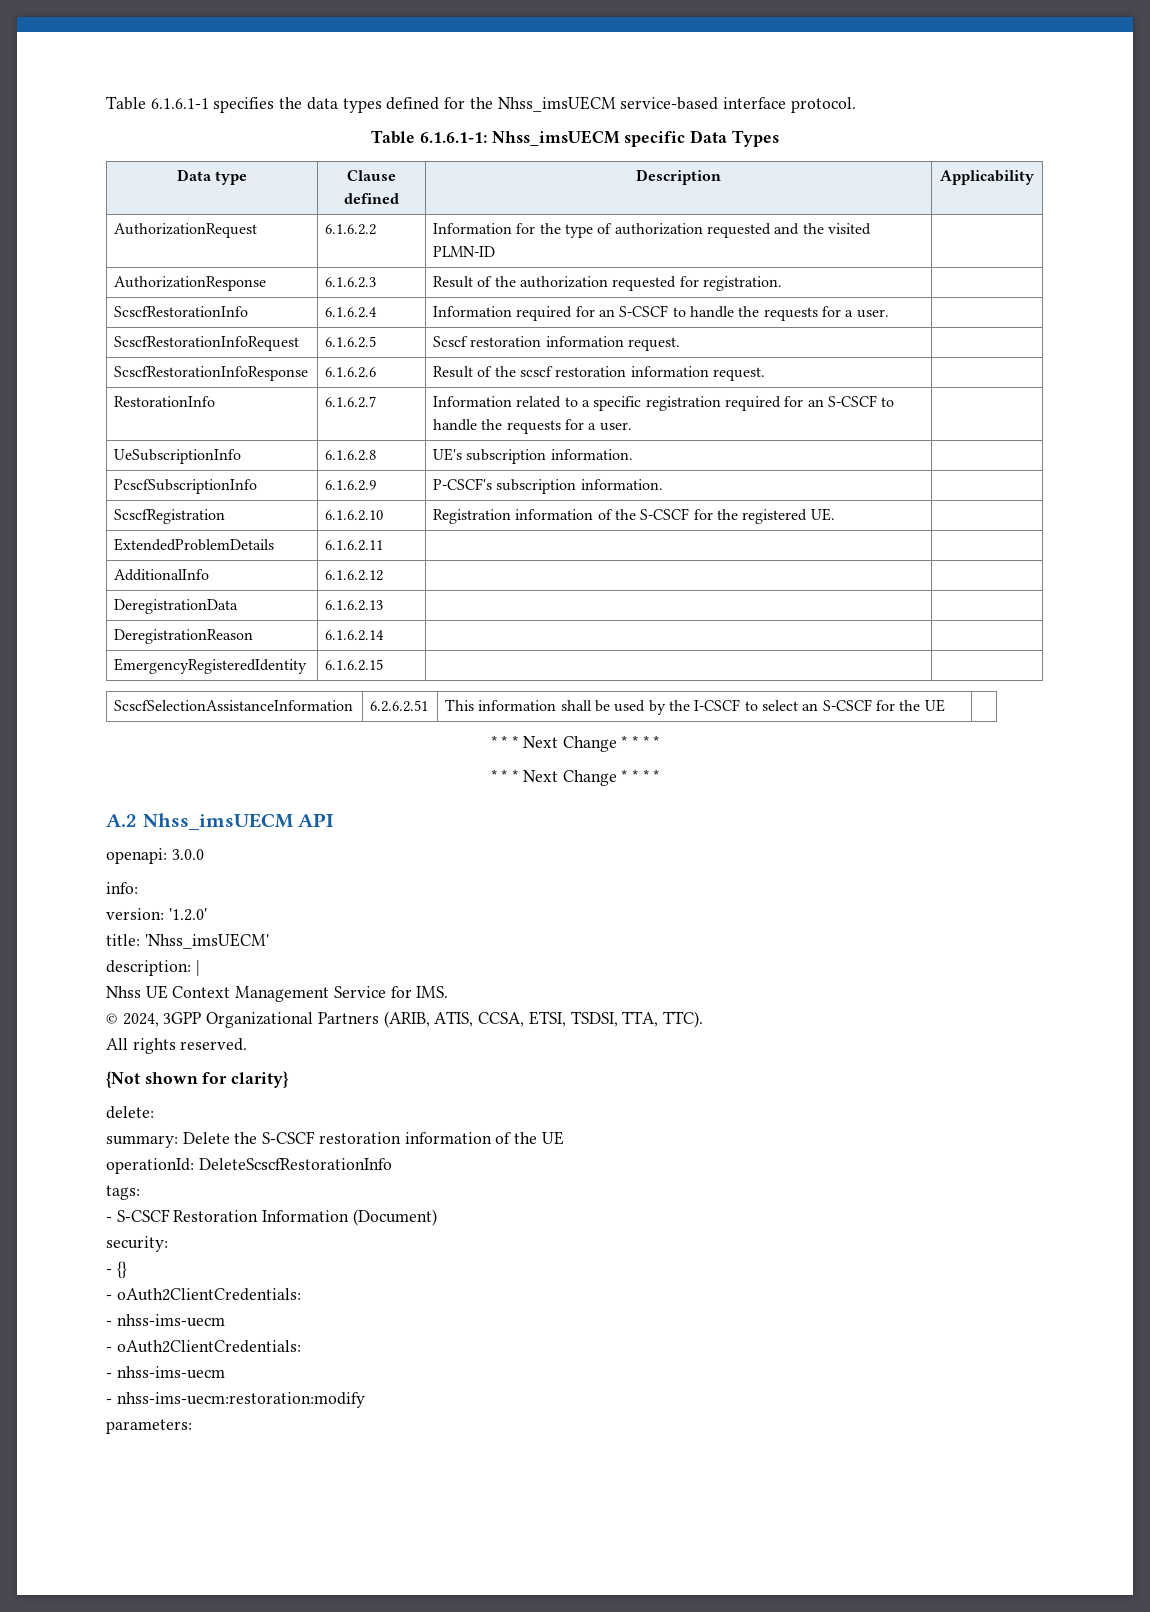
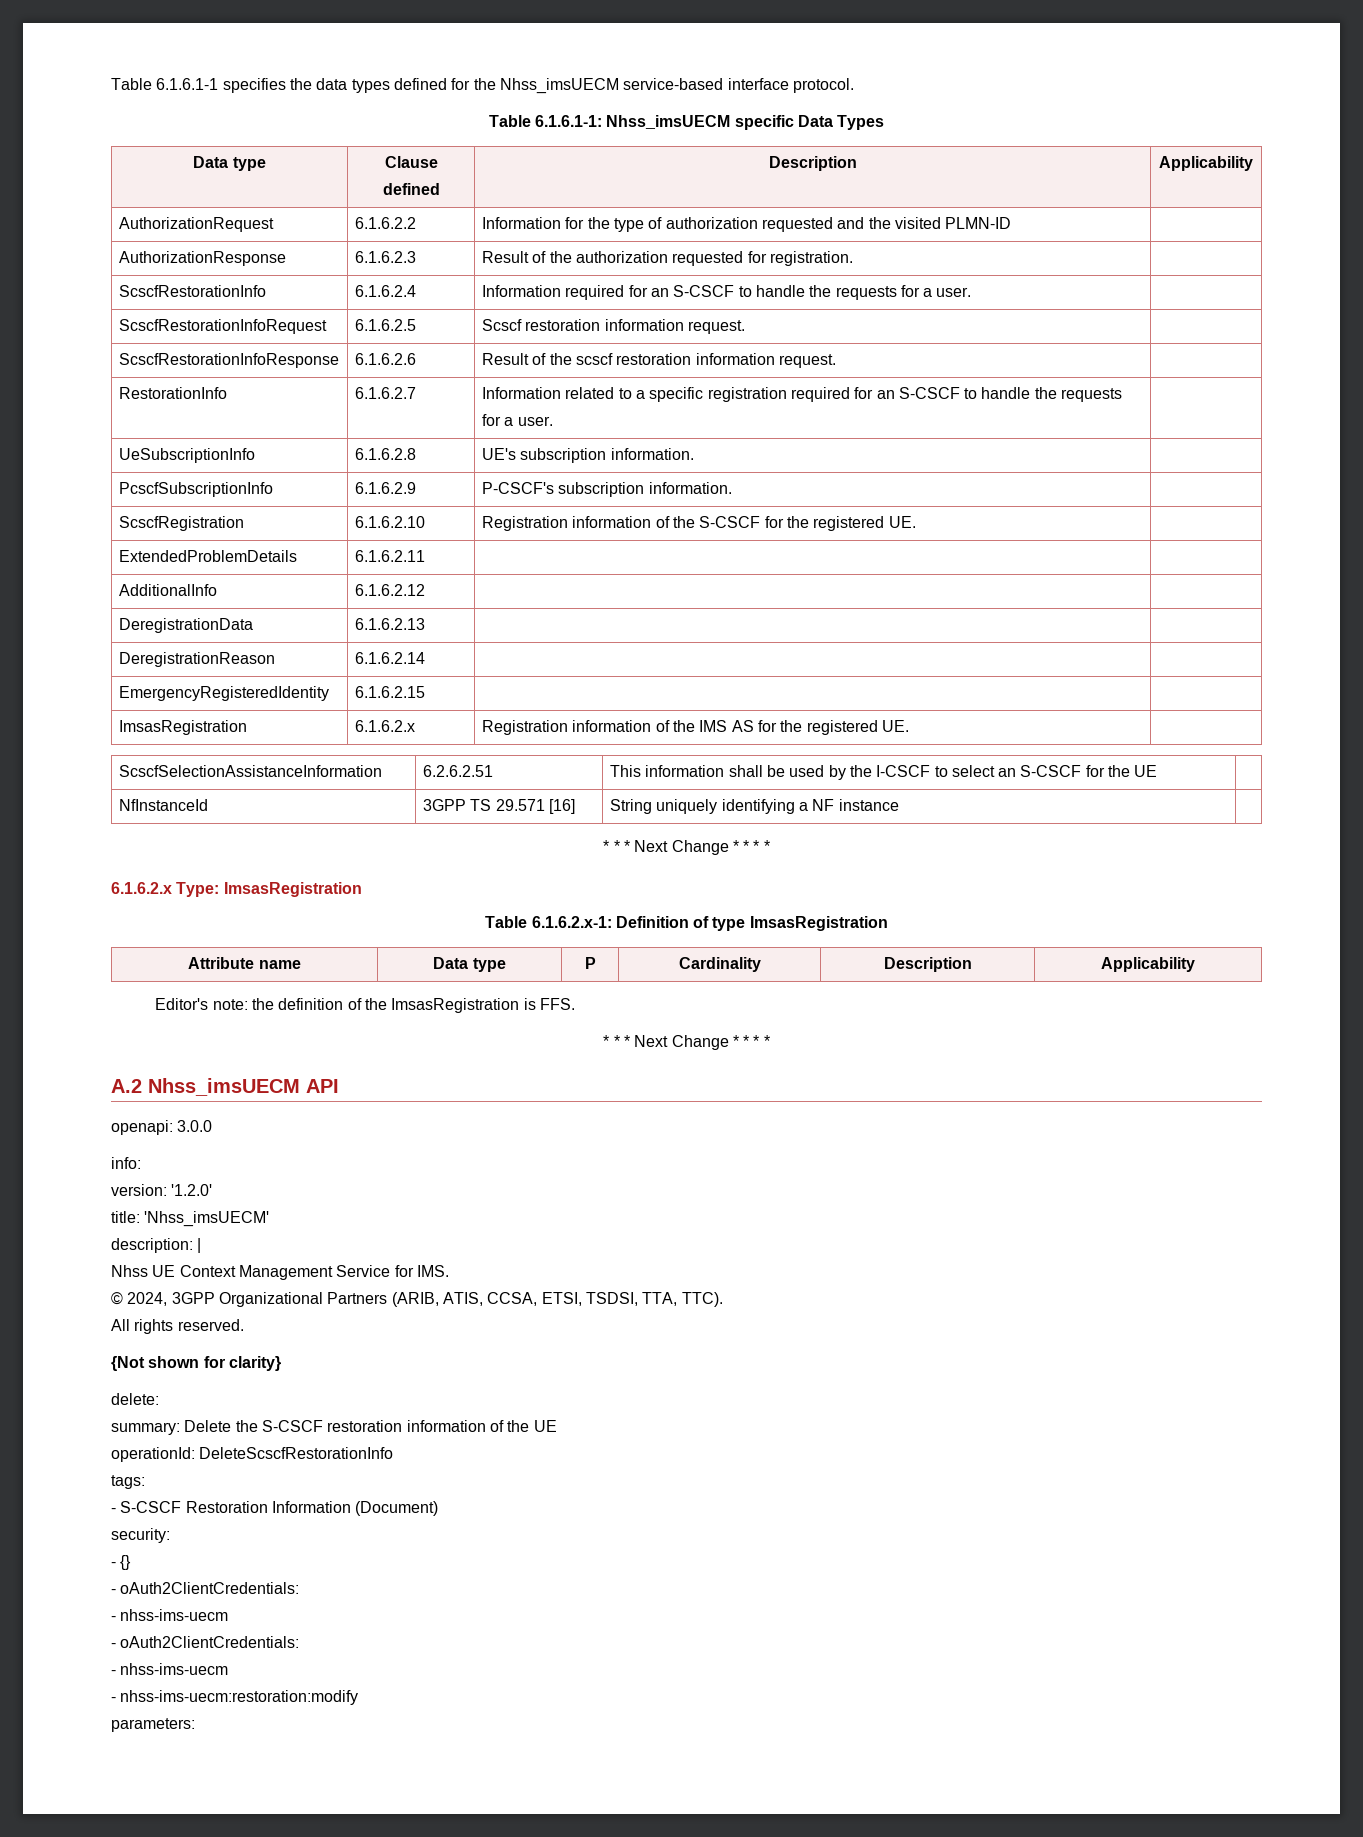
(384, 665) none -> [118,720,247,735] [354,720,415,732] [481,720,909,735] // ImsasRegistration | 6.1.6.2.x | Registration information of the IMS AS for the registered UE. |
[490,735,660,752] // * * * Next Change * * * * -> [118,799,208,811] [422,799,575,814] [609,799,899,814] [603,840,770,855] [111,882,362,897] [485,916,888,931] [188,957,301,969] [433,957,506,972] [584,957,596,969] [678,957,761,972] [883,957,972,972] [1101,957,1195,972] [155,998,576,1013] // NfInstanceId | 3GPP TS 29.571 [16] | String uniquely identifying a NF instance | // * * * Next Change * * * * // 6.1.6.2.x Type: ImsasRegistration // Table 6.1.6.2.x-1: Definition of type ImsasRegistration // Attribute name | Data type | P | Cardinality | Description | Applicability // Editor's note: the definition of the ImsasRegistration is FFS.

